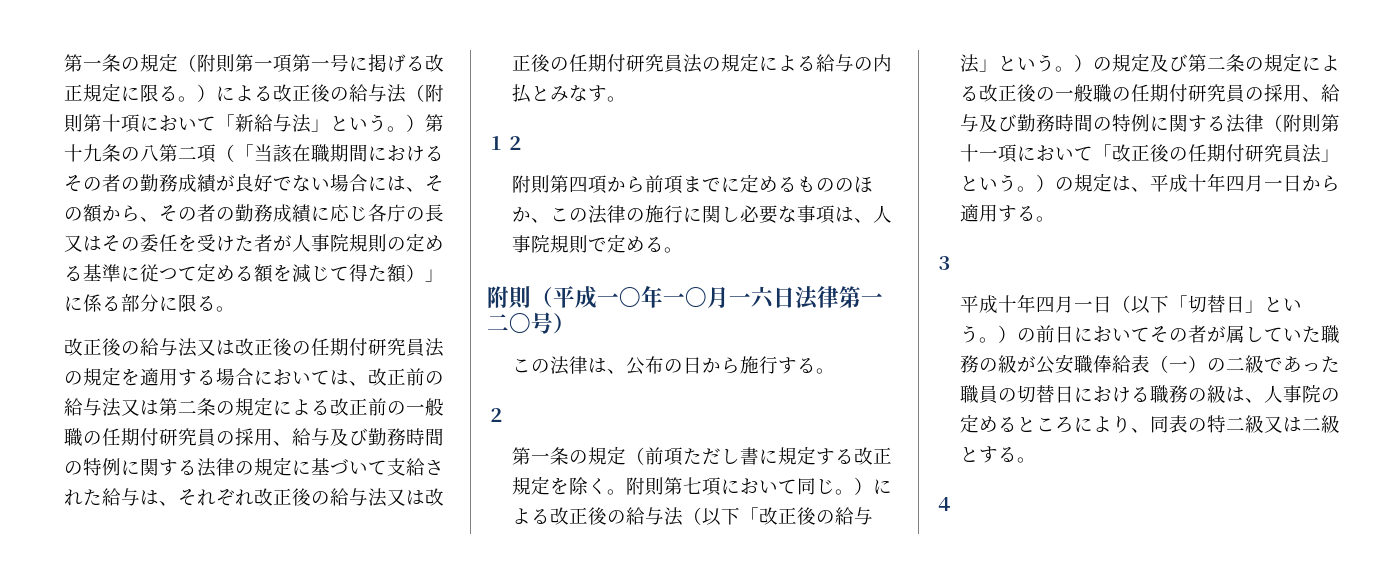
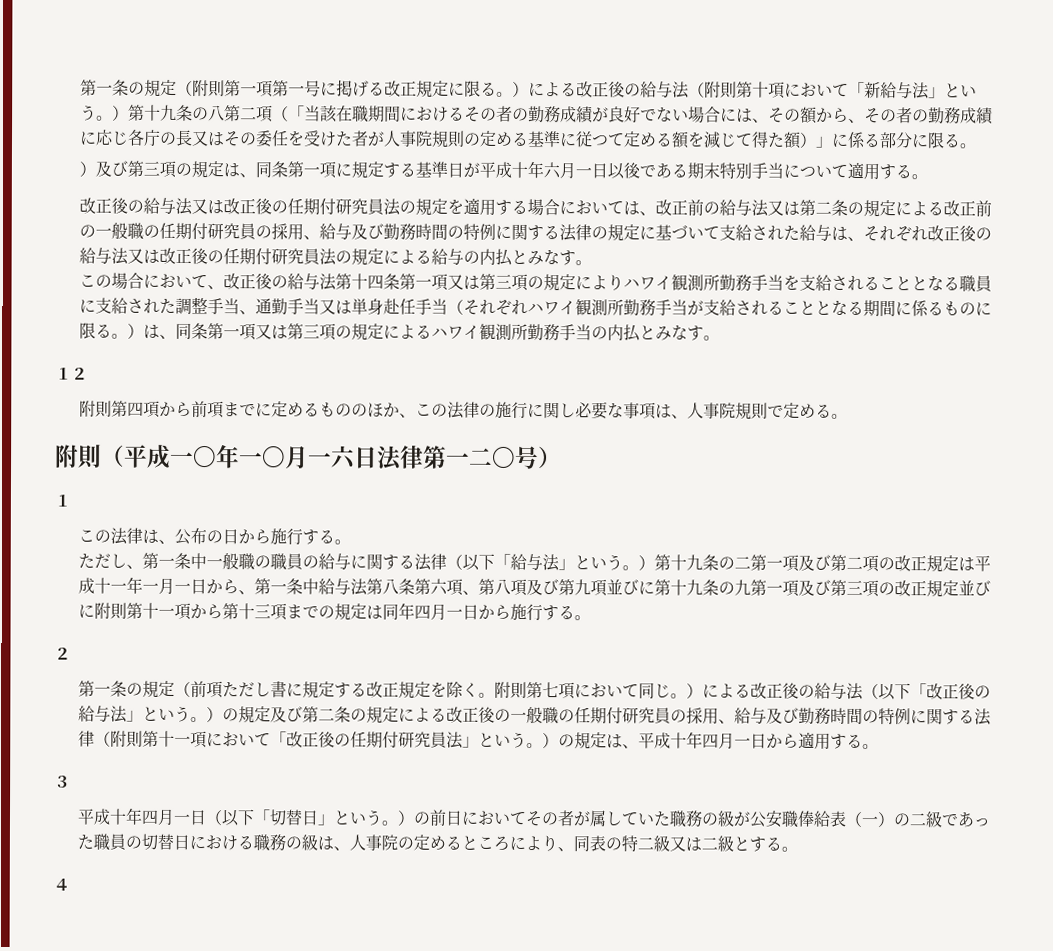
(235, 309) none -> [78,160,928,181] // ）及び第三項の規定は、同条第一項に規定する基準日が平成十年六月一日以後である期末特別手当について適用する。
(626, 99) none -> [78,272,992,293] [78,297,992,317] [78,322,720,342] // この場合において、改正後の給与法第十四条第一項又は第三項の規定によりハワイ観測所勤務手当を支給されることとなる職員に支給された調整手当、通勤手当又は単身赴任手当（それぞれハワイ観測所勤務手当が支給されることとなる期間に係るものに限る。）は、同条第一項又は第三項の規定によるハワイ観測所勤務手当の内払とみなす。
(575, 323) none -> [54,494,71,507] // １
(835, 371) none -> [77,552,991,573] [77,576,991,598] [77,602,591,622] // ただし、第一条中一般職の職員の給与に関する法律（以下「給与法」という。）第十九条の二第一項及び第二項の改正規定は平成十一年一月一日から、第一条中給与法第八条第六項、第八項及び第九項並びに第十九条の九第一項及び第三項の改正規定並びに附則第十一項から第十三項までの規定は同年四月一日から施行する。

